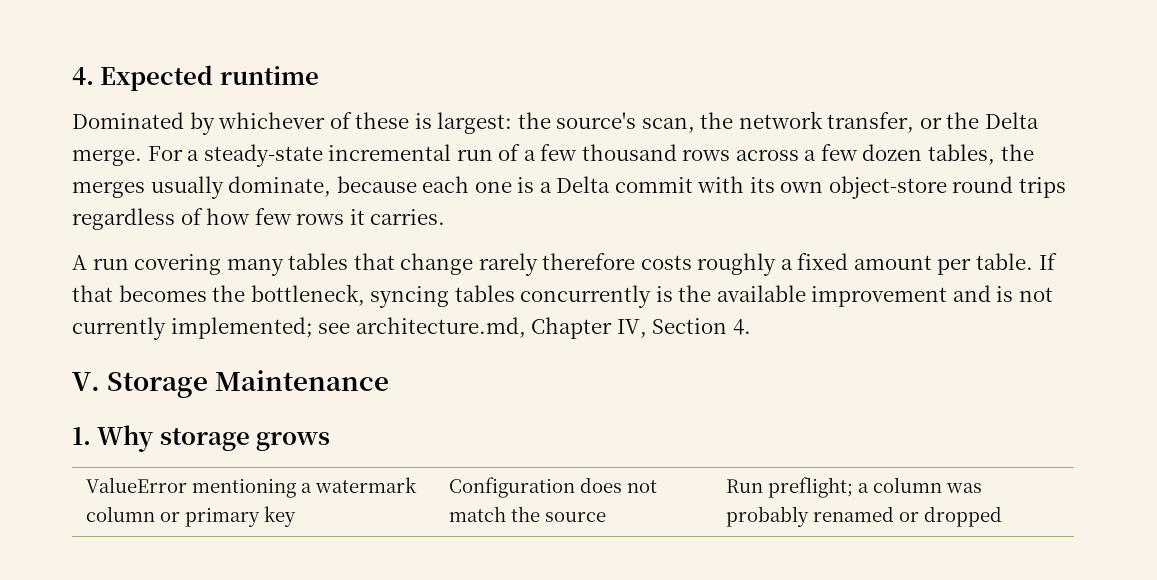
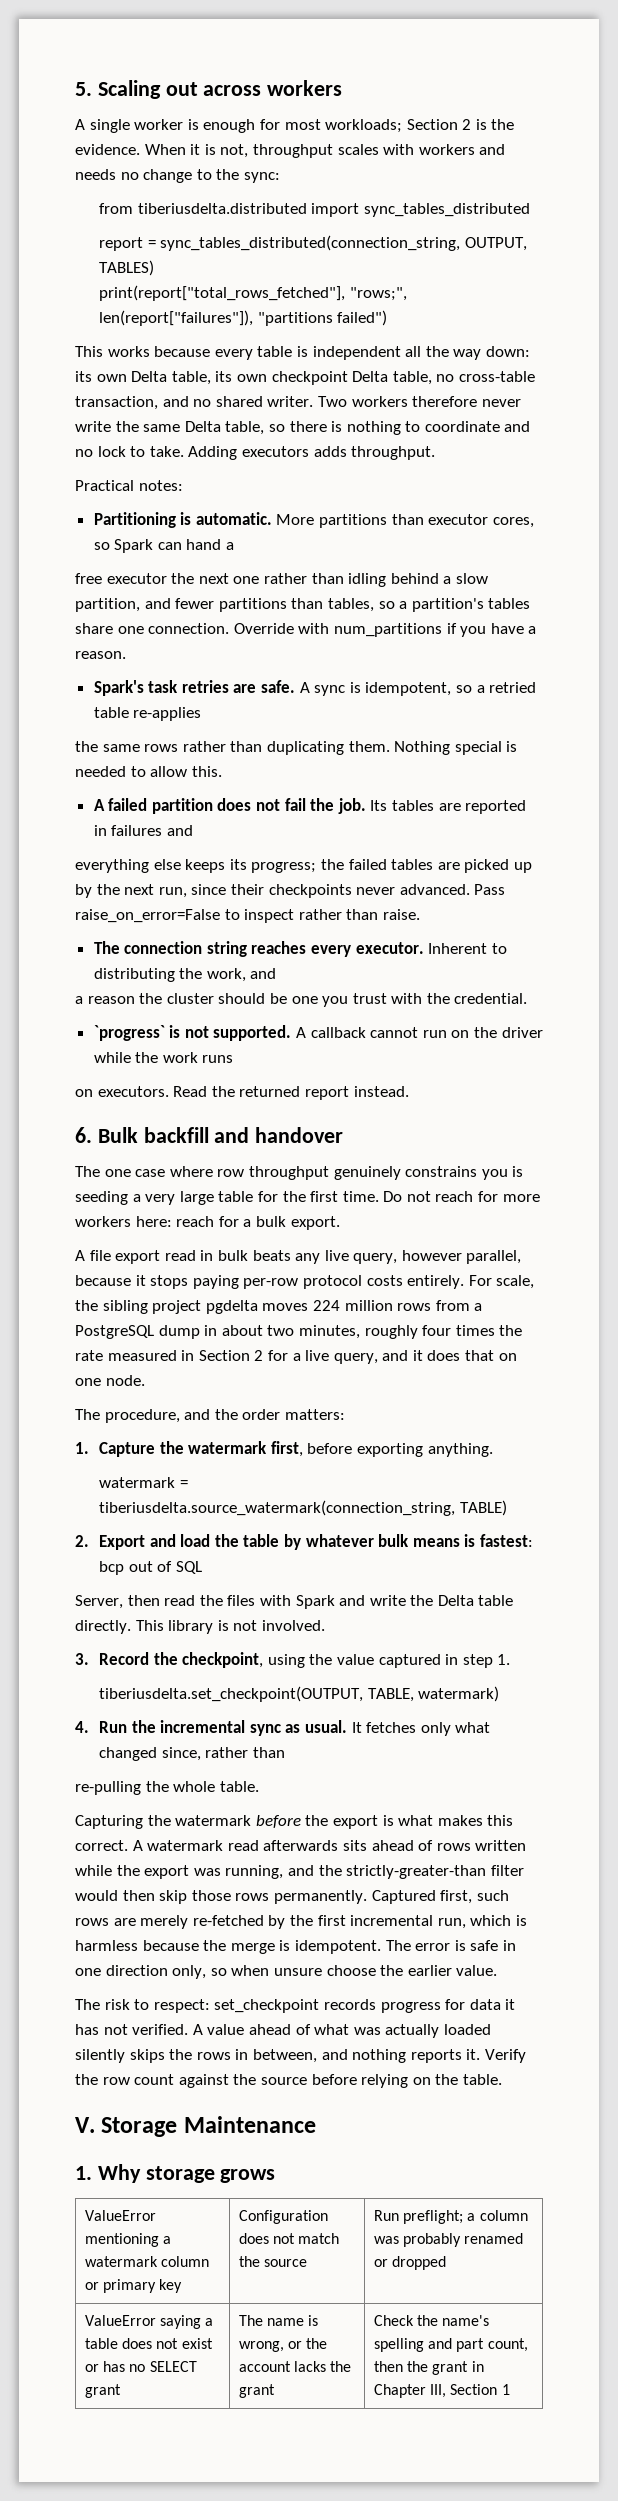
[72,65,319,91] [72,111,1040,135] [72,144,1034,167] [72,176,1067,199] [72,208,446,230] [72,253,1057,276] [72,284,1053,308] [72,317,751,340] 4. Expected runtime // Dominated by whichever of these is largest: the source's scan, the network transfer, or the Delta merge. For a steady-state incremental run of a few thousand rows across a few dozen tables, the merges usually dominate, because each one is a Delta commit with its own object-store round trips regardless of how few rows it carries. // A run covering many tables that change rarely therefore costs roughly a fixed amount per table. If that becomes the bottleneck, syncing tables concurrently is the available improvement and is not currently implemented; see architecture.md, Chapter IV, Section 4. -> [75,80,343,99] [75,119,515,133] [75,144,506,158] [75,169,280,183] [98,203,530,217] [98,235,527,251] [98,260,154,276] [98,285,407,301] [98,310,388,326] [75,346,530,360] [75,371,535,385] [75,396,521,410] [75,421,531,435] [75,446,436,460] [75,480,183,491] [93,512,534,528] [93,539,235,553] [75,573,488,587] [75,598,531,612] [75,623,537,637] [75,651,126,659] [93,680,537,696] [93,707,202,721] [75,741,518,755] [75,766,222,777] [93,798,527,814] [93,825,193,836] [75,859,532,873] [75,884,506,898] [75,909,420,923] [93,941,507,957] [93,968,277,982] [75,993,528,1007] [93,1025,543,1041] [93,1052,234,1063] [75,1086,409,1100] [75,1127,344,1143] [75,1166,524,1180] [75,1191,540,1205] [75,1216,340,1230] [75,1250,522,1264] [75,1275,535,1289] [75,1300,483,1314] [75,1325,523,1339] [75,1350,517,1364] [75,1375,145,1386] [75,1409,345,1423] [75,1441,493,1457] [98,1477,188,1488] [98,1500,507,1516] [75,1534,533,1550] [98,1561,202,1575] [75,1595,514,1609] [75,1620,325,1634] [75,1652,511,1668] [98,1686,500,1702] [75,1720,491,1736] [98,1747,285,1761] [75,1781,259,1795] [75,1815,514,1829] [75,1840,527,1851] [75,1865,524,1879] [75,1890,509,1904] [75,1915,527,1929] [75,1940,516,1954] [75,1965,498,1979] [75,1999,516,2013] [75,2024,491,2038] [75,2049,526,2063] [75,2074,502,2088] 5. Scaling out across workers // A single worker is enough for most workloads; Section 2 is the evidence. When it is not, throughput scales with workers and needs no change to the sync: // from tiberiusdelta.distributed import sync_tables_distributed // report = sync_tables_distributed(connection_string, OUTPUT, TABLES) // print(report["total_rows_fetched"], "rows;", len(report["failures"]), "partitions failed") // This works because every table is independent all the way down: its own Delta table, its own checkpoint Delta table, no cross-table transaction, and no shared writer. Two workers therefore never write the same Delta table, so there is nothing to coordinate and no lock to take. Adding executors adds throughput. // Practical notes: // Partitioning is automatic. More partitions than executor cores, so Spark can hand a // free executor the next one rather than idling behind a slow partition, and fewer partitions than tables, so a partition's tables share one connection. Override with num_partitions if you have a reason. // Spark's task retries are safe. A sync is idempotent, so a retried table re-applies // the same rows rather than duplicating them. Nothing special is needed to allow this. // A failed partition does not fail the job. Its tables are reported in failures and // everything else keeps its progress; the failed tables are picked up by the next run, since their checkpoints never advanced. Pass raise_on_error=False to inspect rather than raise. // The connection string reaches every executor. Inherent to distributing the work, and // a reason the cluster should be one you trust with the credential. // `progress` is not supported. A callback cannot run on the driver while the work runs // on executors. Read the returned report instead. // 6. Bulk backfill and handover // The one case where row throughput genuinely constrains you is seeding a very large table for the first time. Do not reach for more workers here: reach for a bulk export. // A file export read in bulk beats any live query, however parallel, because it stops paying per-row protocol costs entirely. For scale, the sibling project pgdelta moves 224 million rows from a PostgreSQL dump in about two minutes, roughly four times the rate measured in Section 2 for a live query, and it does that on one node. // The procedure, and the order matters: // 1. Capture the watermark first, before exporting anything. // watermark = tiberiusdelta.source_watermark(connection_string, TABLE) // 2. Export and load the table by whatever bulk means is fastest: bcp out of SQL // Server, then read the files with Spark and write the Delta table directly. This library is not involved. // 3. Record the checkpoint, using the value captured in step 1. // tiberiusdelta.set_checkpoint(OUTPUT, TABLE, watermark) // 4. Run the incremental sync as usual. It fetches only what changed since, rather than // re-pulling the whole table. // Capturing the watermark before the export is what makes this correct. A watermark read afterwards sits ahead of rows written while the export was running, and the strictly-greater-than filter would then skip those rows permanently. Captured first, such rows are merely re-fetched by the first incremental run, which is harmless because the merge is idempotent. The error is safe in one direction only, so when unsure choose the earlier value. // The risk to respect: set_checkpoint records progress for data it has not verified. A value ahead of what was actually loaded silently skips the rows in between, and nothing reports it. Verify the row count against the source before relying on the table.
(1002, 516) none -> [85,2315,214,2329] [85,2338,213,2349] [85,2361,197,2372] [85,2384,122,2398] [239,2315,319,2326] [239,2338,328,2352] [239,2361,352,2372] [239,2384,276,2398] [374,2315,490,2326] [374,2338,528,2352] [374,2361,484,2375] [374,2384,510,2398] // ValueError saying a table does not exist or has no SELECT grant | The name is wrong, or the account lacks the grant | Check the name's spelling and part count, then the grant in Chapter III, Section 1

